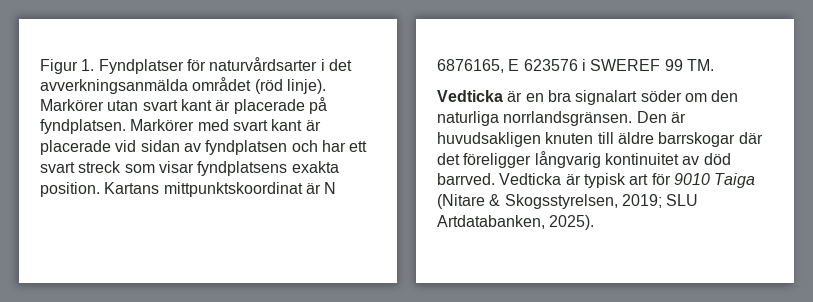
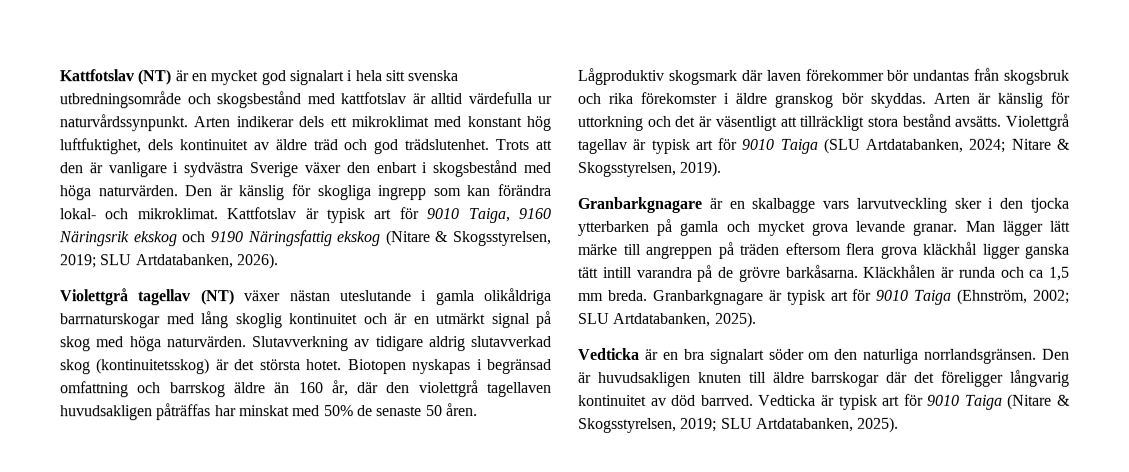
[40,57,352,74] [40,77,326,94] [40,97,327,114] [40,119,321,134] [40,140,368,155] [40,161,339,176] [40,182,337,197] [437,59,714,73] Figur 1. Fyndplatser för naturvårdsarter i det avverkningsanmälda området (röd linje). Markörer utan svart kant är placerade på fyndplatsen. Markörer med svart kant är placerade vid sidan av fyndplatsen och har ett svart streck som visar fyndplatsens exakta position. Kartans mittpunktskoordinat är N 6876165, E 623576 i SWEREF 99 TM. -> [59,69,459,86] [59,91,552,109] [59,114,551,132] [59,138,552,155] [59,160,551,178] [59,184,551,201] [59,207,551,224] [58,230,552,247] [60,253,279,270] [60,288,552,306] [60,311,552,329] [60,336,552,352] [60,358,553,375] [60,380,552,398] [60,403,478,421] [577,67,1069,85] [577,91,1070,108] [577,113,1069,131] [577,137,1070,154] [577,160,722,177] [577,196,1069,213] [577,218,1070,236] [578,241,1070,259] [578,264,1070,282] [578,288,1070,305] [578,311,757,328] Kattfotslav (NT) är en mycket god signalart i hela sitt svenska utbredningsområde och skogsbestånd med kattfotslav är alltid värdefulla ur naturvårdssynpunkt. Arten indikerar dels ett mikroklimat med konstant hög luftfuktighet, dels kontinuitet av äldre träd och god trädslutenhet. Trots att den är vanligare i sydvästra Sverige växer den enbart i skogsbestånd med höga naturvärden. Den är känslig för skogliga ingrepp som kan förändra lokal- och mikroklimat. Kattfotslav är typisk art för 9010 Taiga, 9160 Näringsrik ekskog och 9190 Näringsfattig ekskog (Nitare & Skogsstyrelsen, 2019; SLU Artdatabanken, 2026). // Violettgrå tagellav (NT) växer nästan uteslutande i gamla olikåldriga barrnaturskogar med lång skoglig kontinuitet och är en utmärkt signal på skog med höga naturvärden. Slutavverkning av tidigare aldrig slutavverkad skog (kontinuitetsskog) är det största hotet. Biotopen nyskapas i begränsad omfattning och barrskog äldre än 160 år, där den violettgrå tagellaven huvudsakligen påträffas har minskat med 50% de senaste 50 åren. Lågproduktiv skogsmark där laven förekommer bör undantas från skogsbruk och rika förekomster i äldre granskog bör skyddas. Arten är känslig för uttorkning och det är väsentligt att tillräckligt stora bestånd avsätts. Violettgrå tagellav är typisk art för 9010 Taiga (SLU Artdatabanken, 2024; Nitare & Skogsstyrelsen, 2019). // Granbarkgnagare är en skalbagge vars larvutveckling sker i den tjocka ytterbarken på gamla och mycket grova levande granar. Man lägger lätt märke till angreppen på träden eftersom flera grova kläckhål ligger ganska tätt intill varandra på de grövre barkåsarna. Kläckhålen är runda och ca 1,5 mm breda. Granbarkgnagare är typisk art för 9010 Taiga (Ehnström, 2002; SLU Artdatabanken, 2025).

